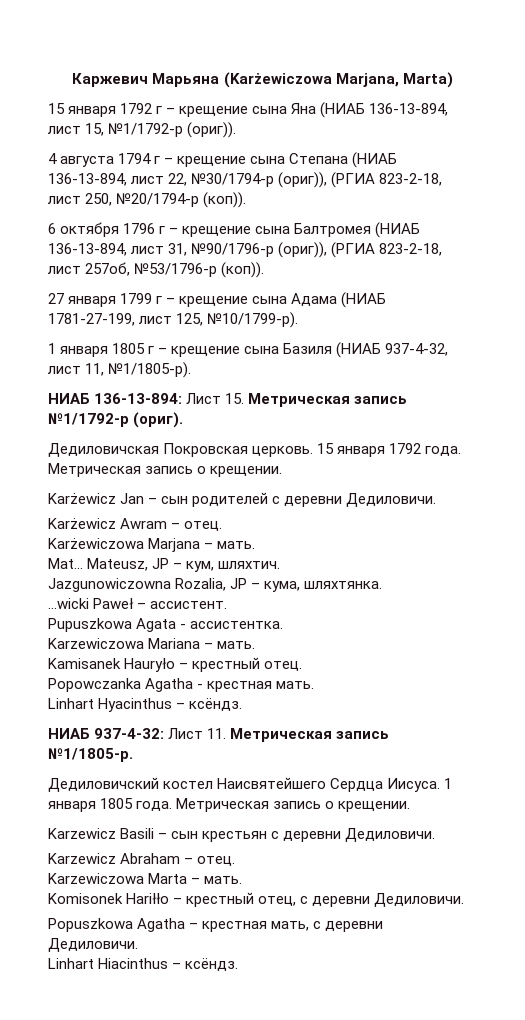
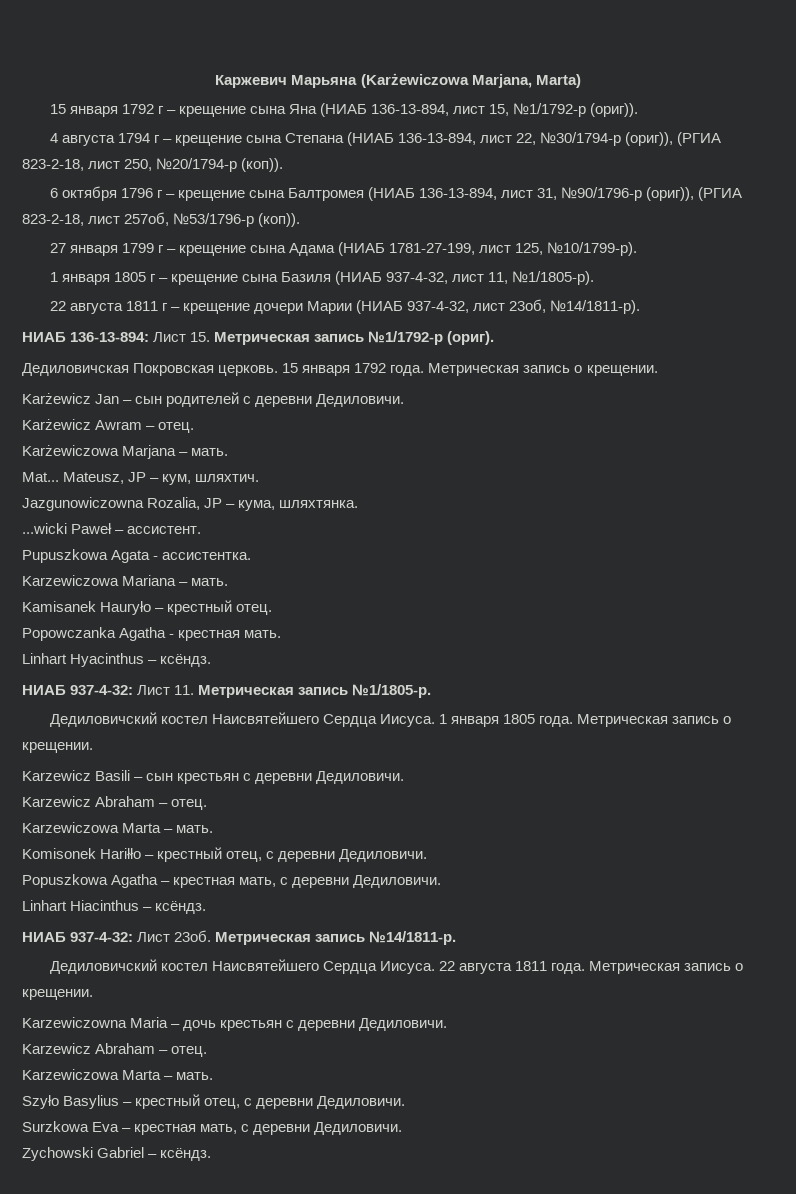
(192, 370) none -> [49,299,641,314] // 22 августа 1811 г – крещение дочери Марии (НИАБ 937-4-32, лист 23об, №14/1811-р).
(239, 964) none -> [22,930,457,945] [49,959,744,974] [22,989,93,1000] [22,1017,448,1031] [22,1043,208,1057] [22,1069,214,1080] [22,1094,406,1109] [22,1121,403,1135] [22,1147,212,1161] // НИАБ 937-4-32: Лист 23об. Метрическая запись №14/1811-р. // Дедиловичский костел Наисвятейшего Сердца Иисуса. 22 августа 1811 года. Метрическая запись о крещении. // Karzewiczowna Maria – дочь крестьян с деревни Дедиловичи. // Karzewicz Abraham – отец. // Karzewiczowa Marta – мать. // Szyło Basylius – крестный отец, с деревни Дедиловичи. // Surzkowa Eva – крестная мать, с деревни Дедиловичи. // Zychowski Gabriel – ксёндз.

